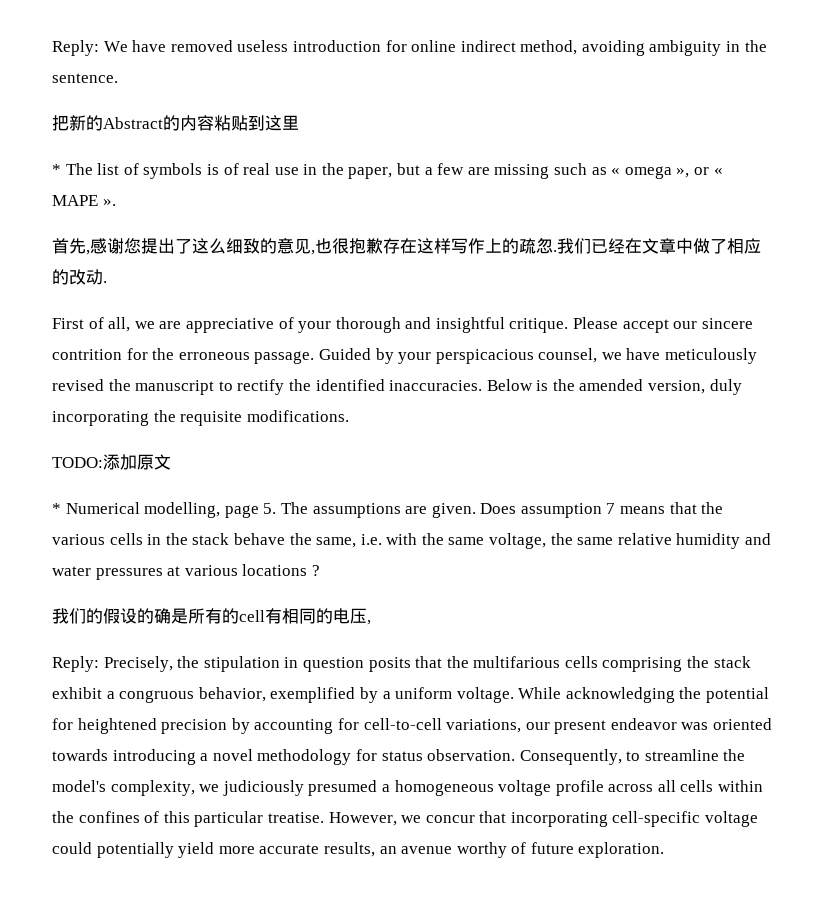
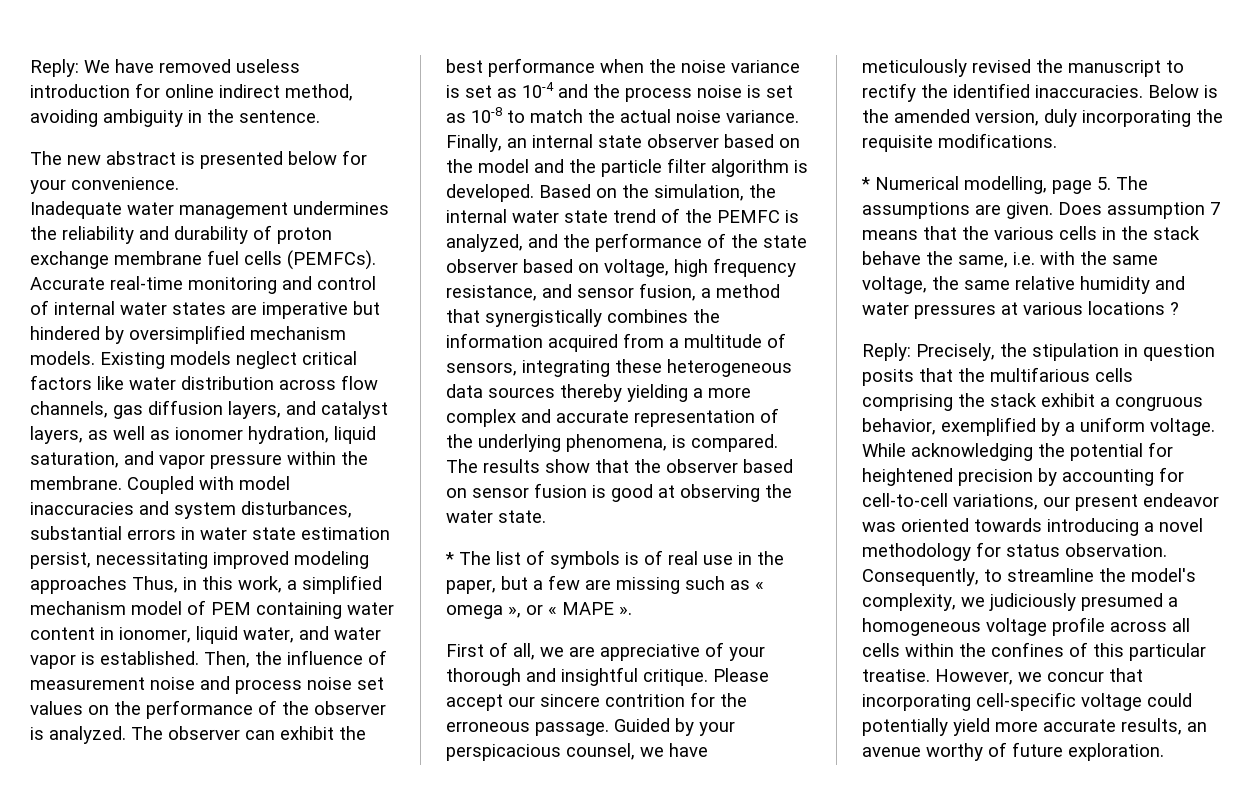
[52,115,299,131] 把新的Abstract的内容粘贴到这里 -> [30,150,367,169] [30,177,179,194] [30,201,389,219] [30,225,332,244] [30,250,376,270] [30,276,376,294] [30,300,380,319] [30,325,346,344] [30,351,357,369] [30,375,378,390] [30,400,388,419] [30,426,376,444] [30,451,368,469] [30,476,290,494] [30,501,352,519] [30,526,390,540] [30,551,369,569] [30,575,382,594] [30,600,394,619] [30,626,381,644] [30,650,387,669] [30,676,384,694] [30,700,386,719] [30,726,366,744] [446,58,800,77] [446,82,793,102] [446,107,799,123] [446,134,800,152] [446,158,808,177] [446,184,776,202] [446,208,799,223] [446,233,807,252] [446,258,796,277] [446,283,780,301] [446,309,720,327] [446,333,786,352] [446,359,792,377] [446,384,751,402] [446,408,779,427] [446,434,778,452] [446,459,793,473] [446,483,792,502] [446,510,546,523] The new abstract is presented below for your convenience. // Inadequate water management undermines the reliability and durability of proton exchange membrane fuel cells (PEMFCs). Accurate real-time monitoring and control of internal water states are imperative but hindered by oversimplified mechanism models. Existing models neglect critical factors like water distribution across flow channels, gas diffusion layers, and catalyst layers, as well as ionomer hydration, liquid saturation, and vapor pressure within the membrane. Coupled with model inaccuracies and system disturbances, substantial errors in water state estimation persist, necessitating improved modeling approaches Thus, in this work, a simplified mechanism model of PEM containing water content in ionomer, liquid water, and water vapor is established. Then, the influence of measurement noise and process noise set values on the performance of the observer is analyzed. The observer can exhibit the best performance when the noise variance is set as 10-4 and the process noise is set as 10-8 to match the actual noise variance. Finally, an internal state observer based on the model and the particle filter algorithm is developed. Based on the simulation, the internal water state trend of the PEMFC is analyzed, and the performance of the state observer based on voltage, high frequency resistance, and sensor fusion, a method that synergistically combines the information acquired from a multitude of sensors, integrating these heterogeneous data sources thereby yielding a more complex and accurate representation of the underlying phenomena, is compared. The results show that the observer based on sensor fusion is good at observing the water state.
[52,237,761,255] [52,269,107,285] // 首先,感谢您提出了这么细致的意见,也很抱歉存在这样写作上的疏忽.我们已经在文章中做了相应的改动. -> (632, 611) none
[52,454,171,470] // TODO:添加原文 -> (1057, 140) none
[52,608,371,625] // 我们的假设的确是所有的cell有相同的电压, -> (1179, 308) none

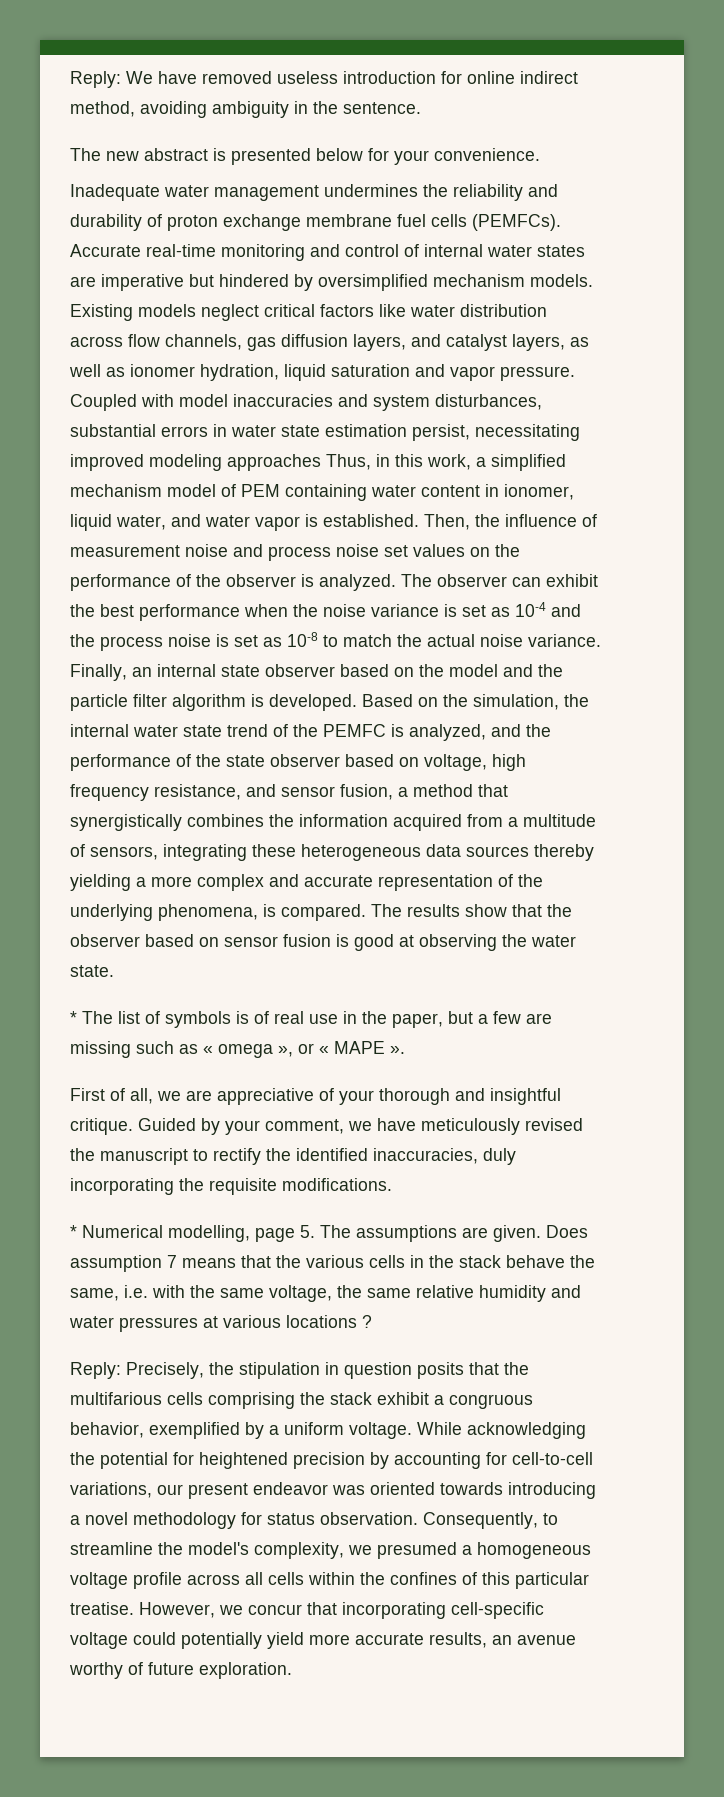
[30,452,119,468] saturation, -> [331,364,410,377] saturation
[210,451,368,469] [30,476,122,490] pressure within the membrane. -> [500,366,575,381] pressure.
[713,668,769,682] [446,692,747,711] [446,721,609,736] Please accept our sincere contrition for the erroneous passage. -> (133, 1126) none
[446,743,635,761] perspicacious counsel, -> [265,1119,344,1134] comment,
[1035,84,1218,98] [862,109,1039,126] inaccuracies. Below is the amended version, -> [373,1148,478,1164] inaccuracies,
[989,593,1076,611] judiciously -> (372, 1550) none

